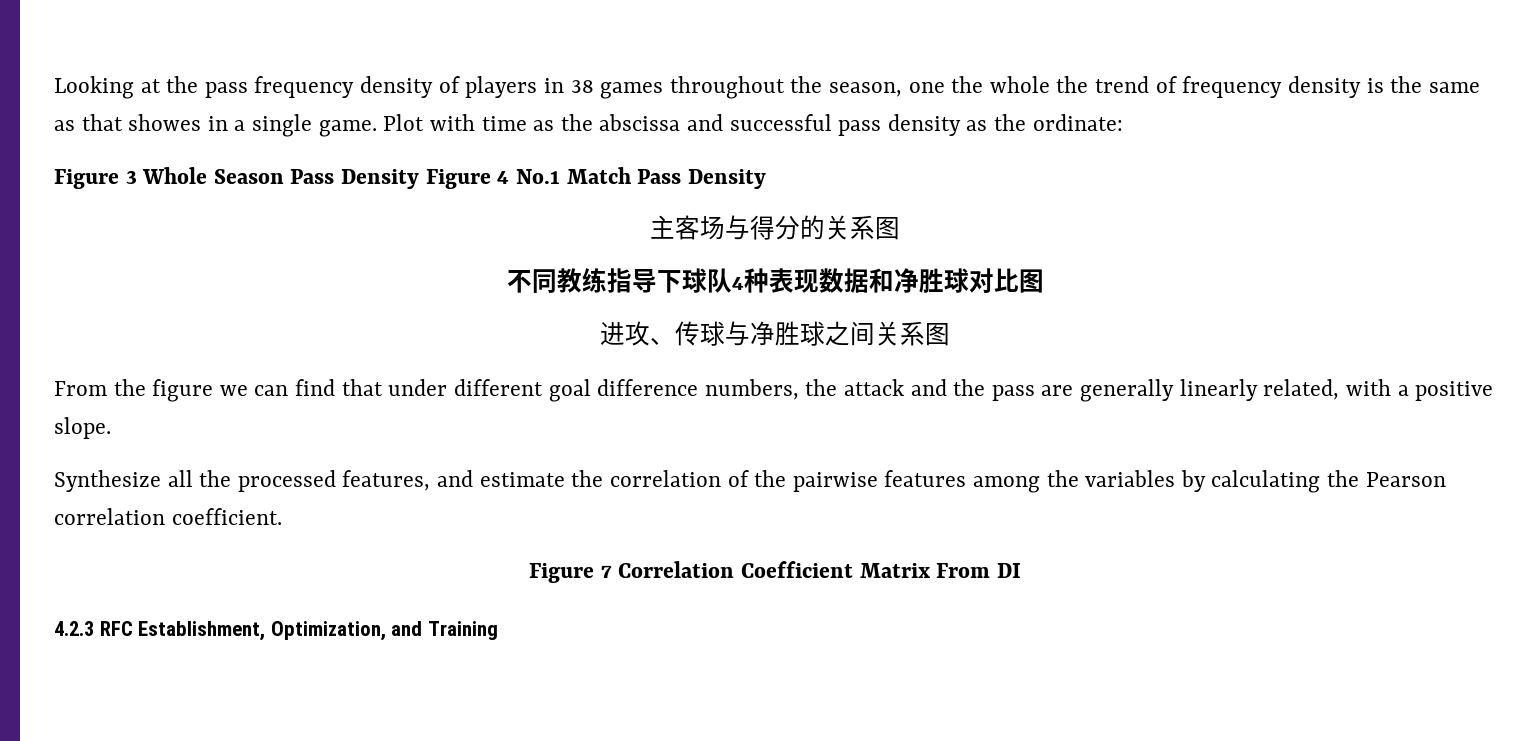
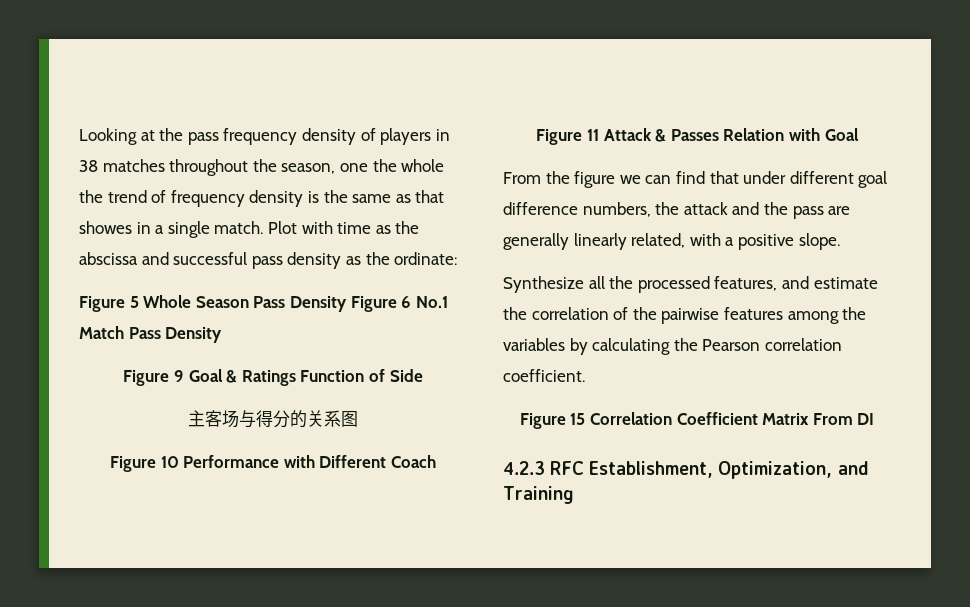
[600,82,664,99] games -> [102,159,165,172] matches
[318,120,377,137] game. -> [214,221,264,234] match.
[125,170,137,184] 3 -> [129,296,139,308] 5
[497,171,510,184] 4 -> [401,296,412,308] 6
(766, 179) none -> [123,369,423,386] // Figure 9 Goal & Ratings Function of Side
[506,268,1044,293] [600,321,950,346] 不同教练指导下球队4种表现数据和净胜球对比图 // 进攻、传球与净胜球之间关系图 -> [110,455,436,472] [536,128,859,145] Figure 10 Performance with Different Coach // Figure 11 Attack & Passes Relation with Goal
[600,565,612,578] 7 -> [570,413,586,425] 15

